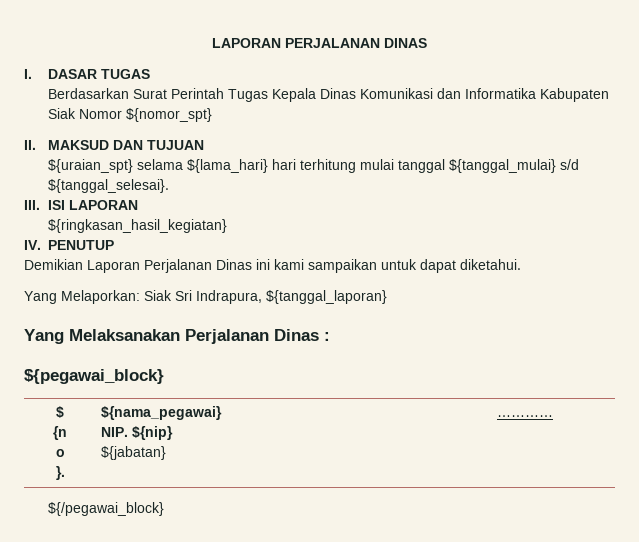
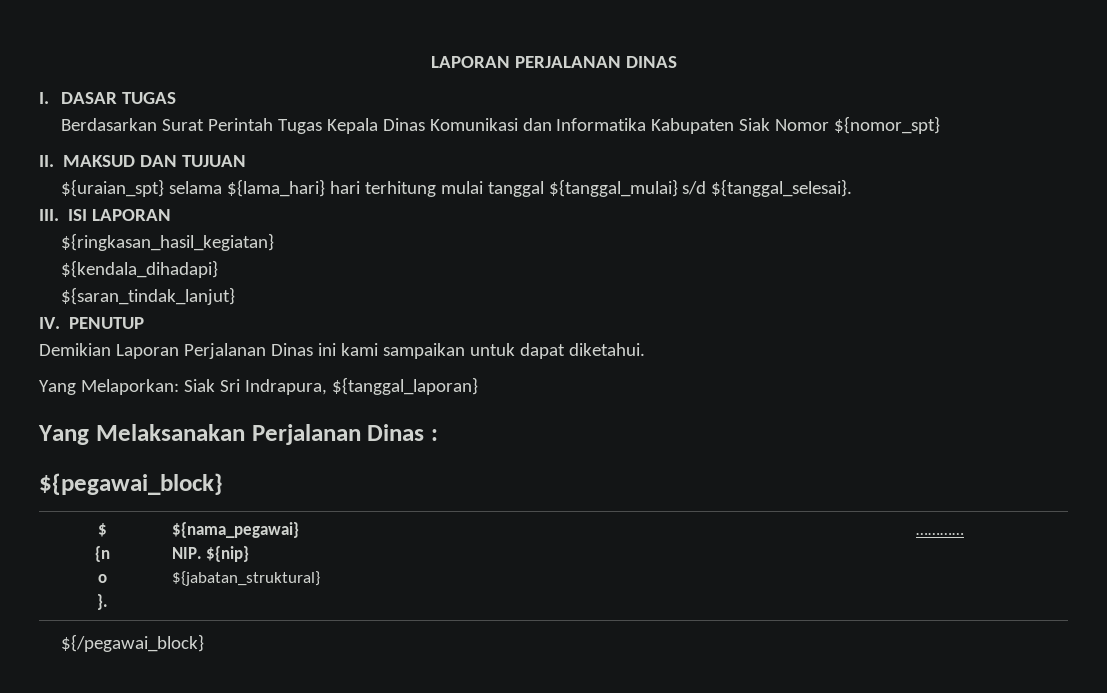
(227, 226) none -> [60,260,218,278] [60,287,235,305] // ${kendala_dihadapi} // ${saran_tindak_lanjut}
[101,446,167,460] ${jabatan} -> [171,571,320,586] ${jabatan_struktural}

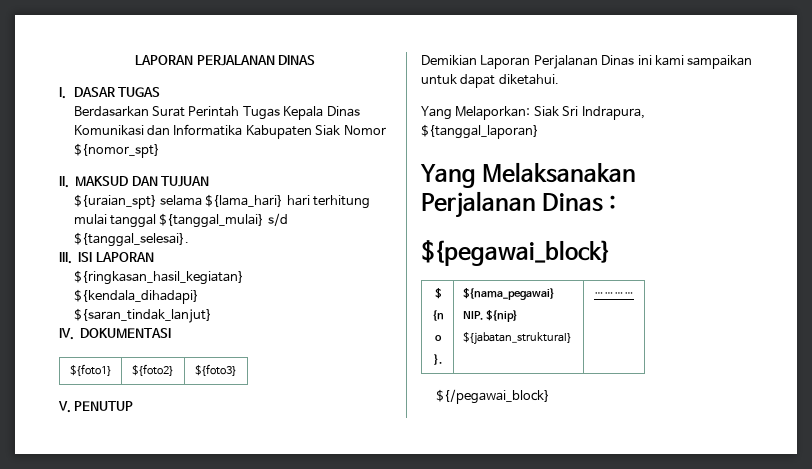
(60, 323) none -> [80,328,172,338] [69,364,112,376] [132,364,174,376] [195,364,237,376] [58,401,71,413] DOKUMENTASI // ${foto1} | ${foto2} | ${foto3} // V.

